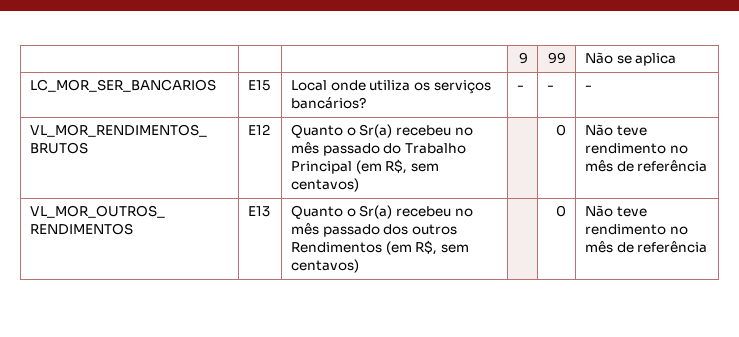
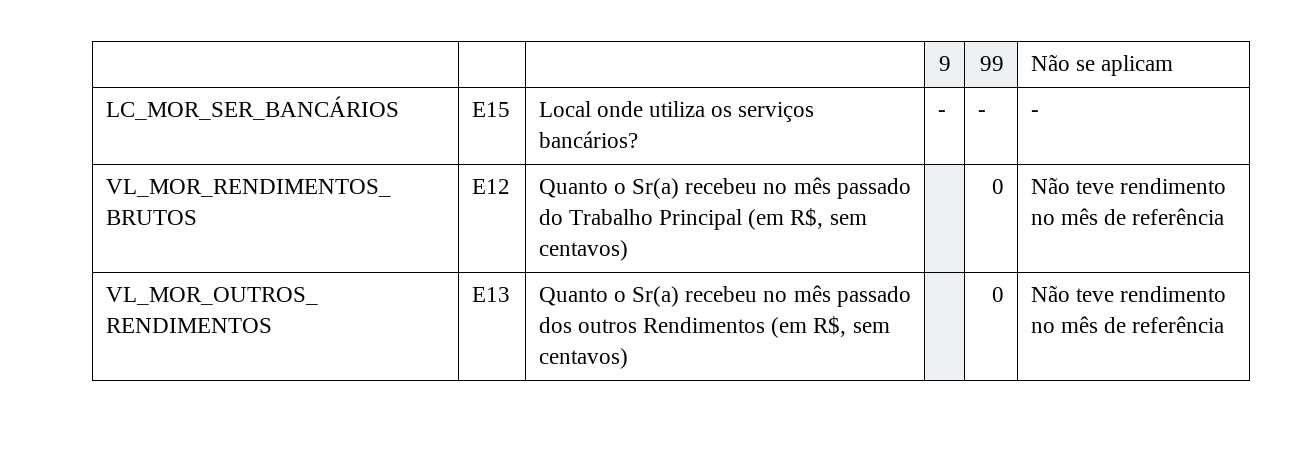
[635,53,677,66] [29,79,216,92] aplica // LC_MOR_SER_BANCARIOS -> [1101,55,1174,76] [105,96,399,120] aplicam // LC_MOR_SER_BANCÁRIOS

